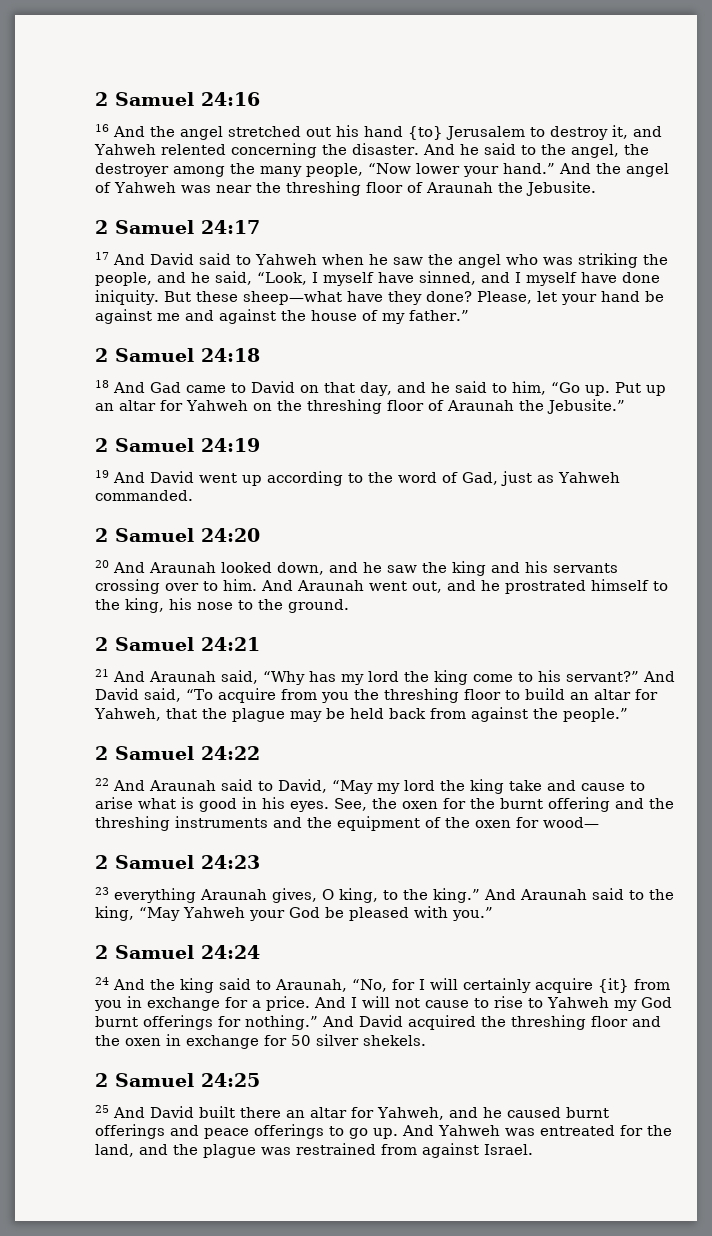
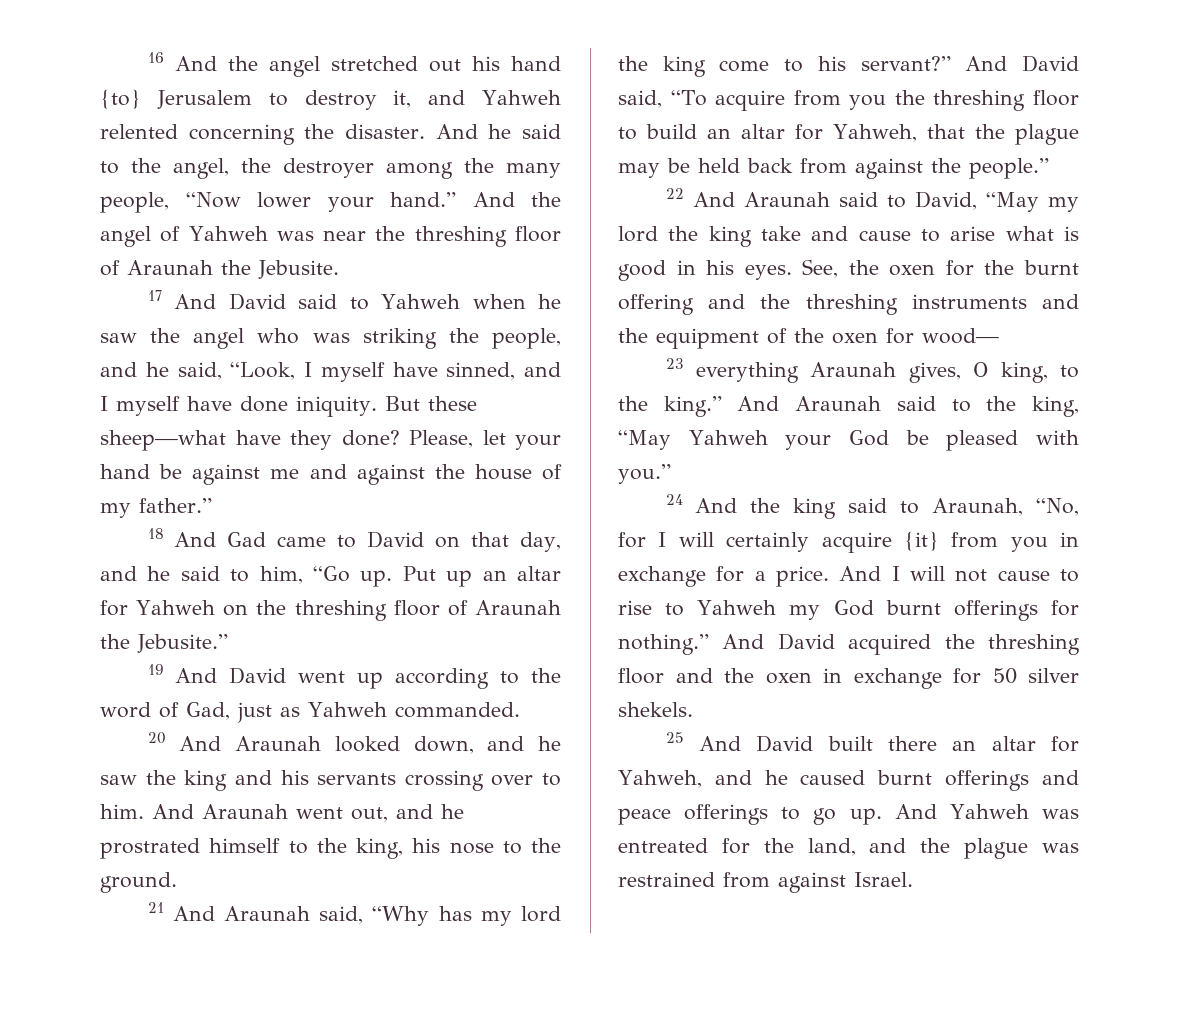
[95,92,260,106] 2 Samuel 24:16 // -> (147, 57) none
[95,220,260,234] // 2 Samuel 24:17 -> (339, 269) none
[95,348,260,362] // 2 Samuel 24:18 -> (212, 505) none
[95,438,260,452] // 2 Samuel 24:19 -> (228, 643) none
[95,528,260,542] // 2 Samuel 24:20 -> (520, 710) none
[95,637,260,651] // 2 Samuel 24:21 -> (177, 882) none
[95,746,260,760] // 2 Samuel 24:22 -> (1049, 168) none
[95,855,260,869] // 2 Samuel 24:23 -> (999, 336) none
[95,945,260,959] // 2 Samuel 24:24 -> (671, 474) none
[95,1073,260,1087] // 2 Samuel 24:25 -> (693, 709) none

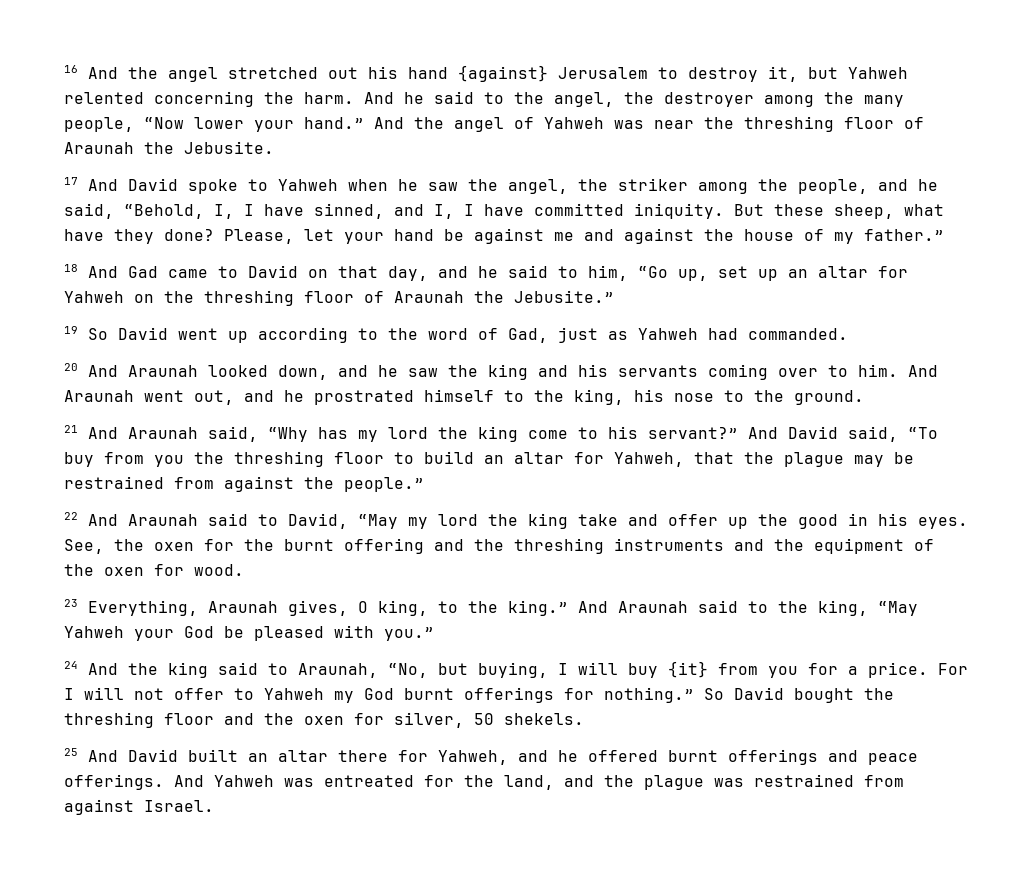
[100,89,141,109] {to} -> [458,65,548,82] {against}
[428,90,466,105] and -> [808,67,838,79] but
[345,124,426,139] disaster. -> [304,92,354,104] harm.
[298,294,338,309] said -> [188,179,238,194] spoke
[193,328,437,349] angel who was striking -> [508,178,748,194] angel, the striker among
[230,362,561,382] [100,396,288,416] “Look, I myself have sinned, and I myself have done -> [124,203,624,219] “Behold, I, I have sinned, and I, I have committed
[100,430,226,451] sheep—what -> [834,204,944,219] sheep, what
[360,566,436,587] up. Put -> [678,266,748,281] up, set
[175,668,218,683] And -> [88,328,108,340] So
(387, 709) none -> [708,328,738,340] had
[404,770,484,791] crossing -> [708,364,768,380] coming
[715,90,786,111] acquire -> [64,452,94,467] buy
[698,158,793,173] held back -> [64,476,164,489] restrained
[858,226,1079,242] cause to arise what is -> [668,514,788,529] offer up the
[922,328,999,344] wood— -> [194,564,244,576] wood.
[695,362,799,383] everything -> [88,600,198,616] Everything,
[618,532,892,553] for I will certainly acquire -> [438,662,658,678] but buying, I will buy
[1060,532,1079,547] [618,566,706,587] in exchange -> (798, 672) none
[839,566,882,581] And -> [938,663,968,675] For
[997,569,1079,582] [618,600,652,615] cause to rise -> [174,688,224,700] offer
[722,633,932,655] And David acquired -> [704,687,854,703] So David bought
[823,668,1079,689] in exchange for 50 silver -> [354,712,494,728] for silver, 50
[887,736,1036,751] there an altar -> [248,750,388,762] an altar there
[800,770,866,785] caused -> [588,750,658,762] offered
[684,804,882,825] offerings to go up. -> [64,774,164,790] offerings.

